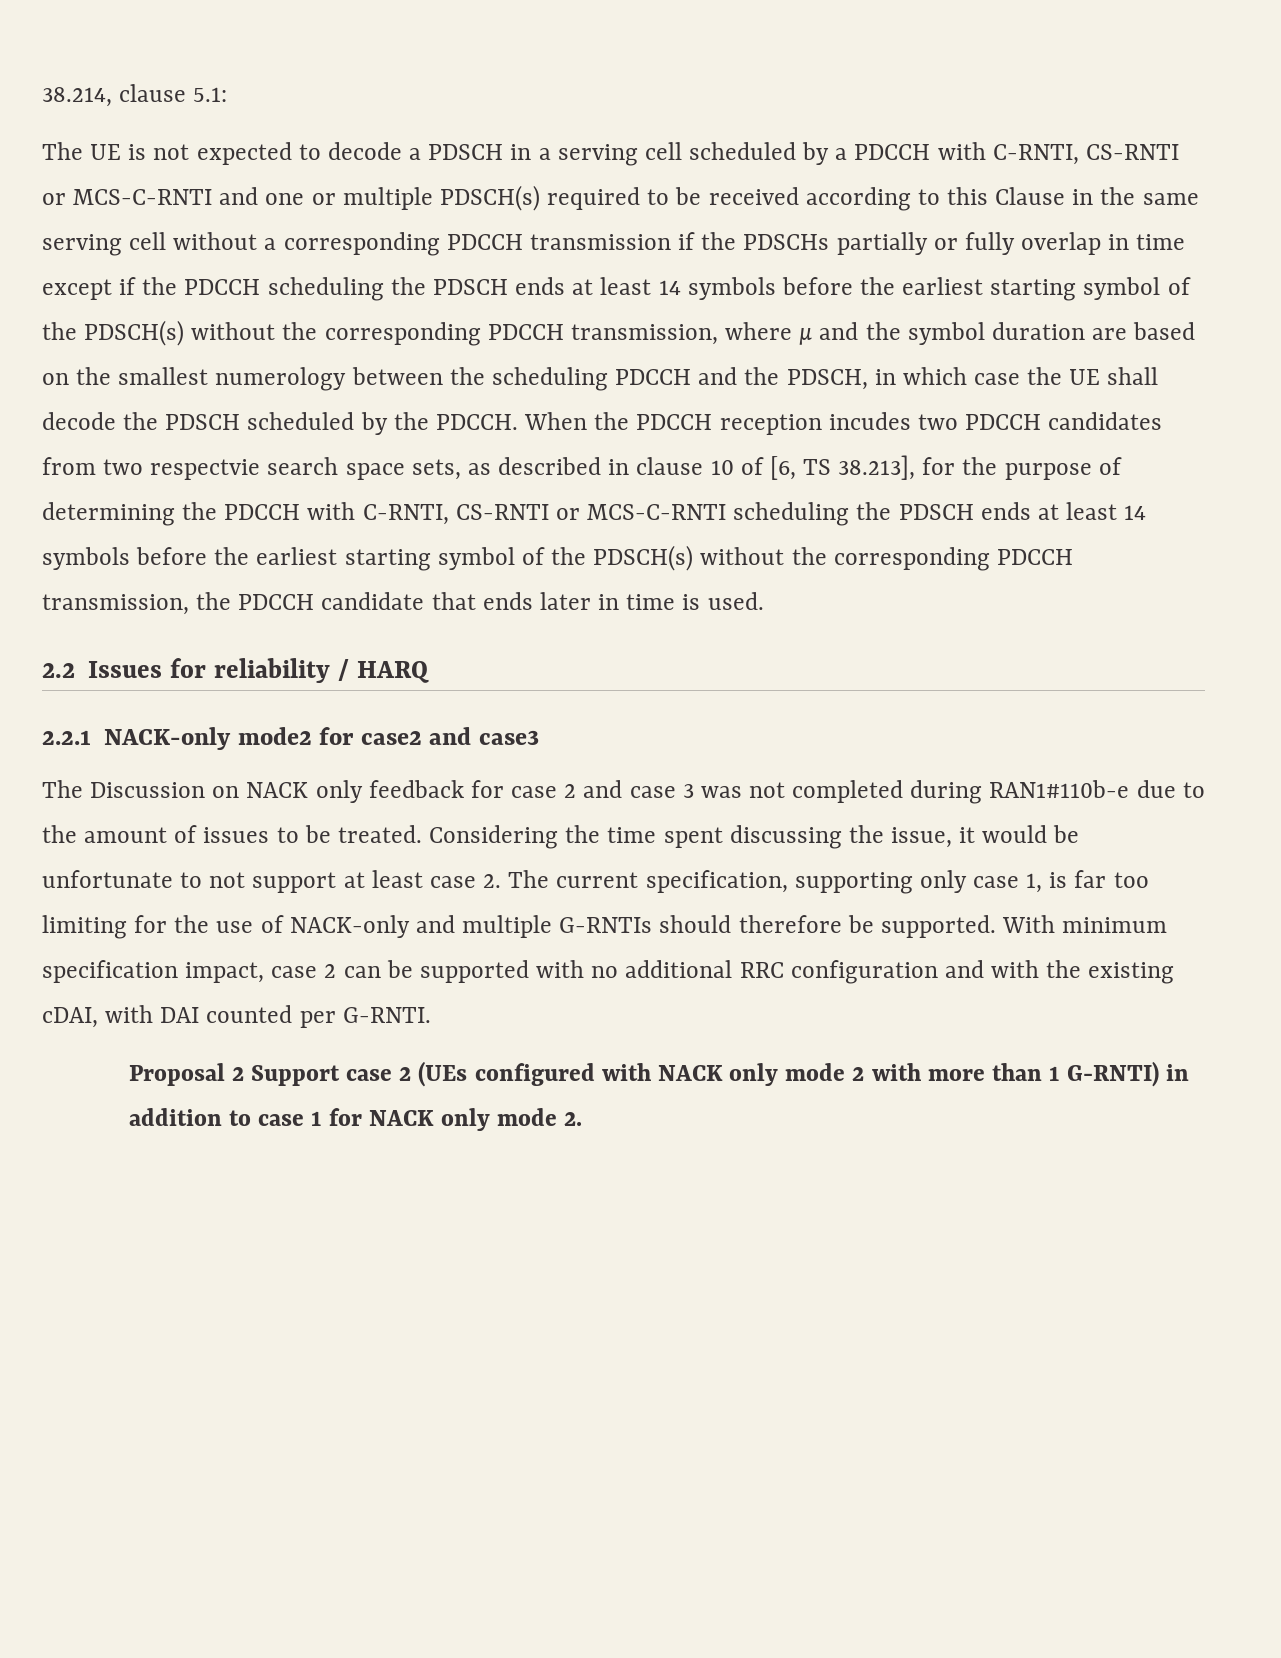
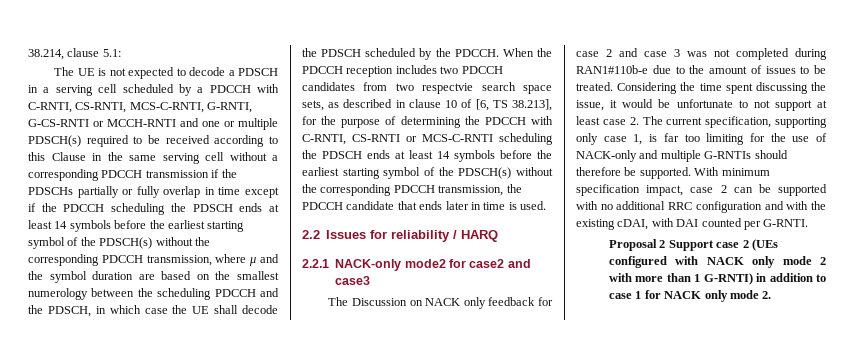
[1085,144,1179,160] [42,189,213,205] CS-RNTI or MCS-C-RNTI -> [75,102,253,113] [28,119,176,127] CS-RNTI, MCS-C-RNTI, G-RNTI, G-CS-RNTI or MCCH-RNTI
[828,412,911,430] incudes -> [395,65,437,74] includes

